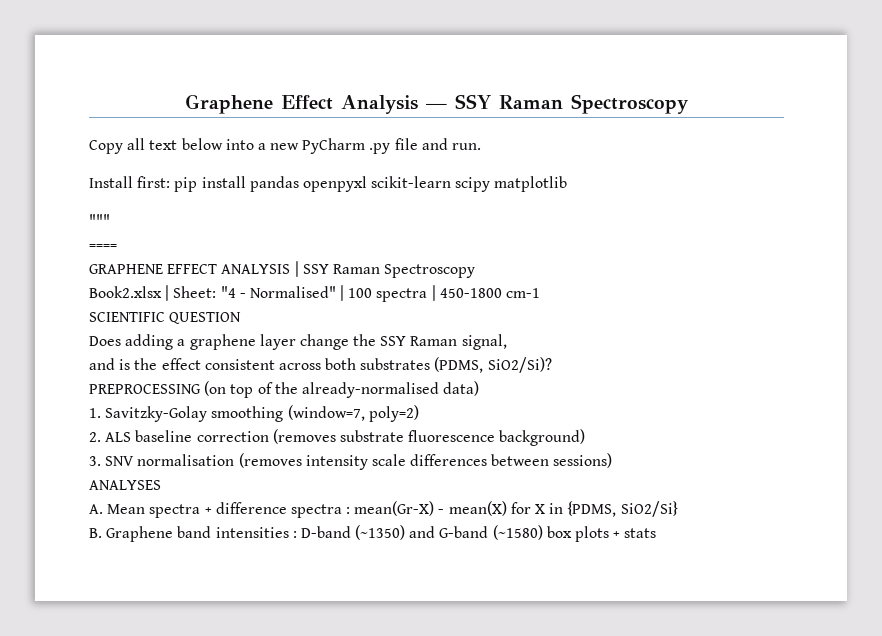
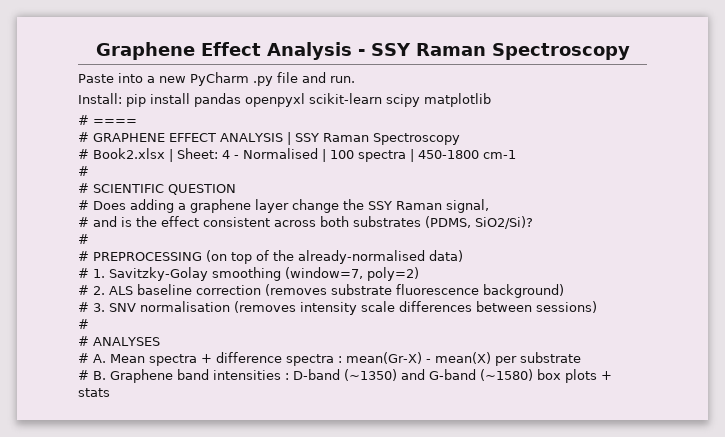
[426,94,689,114] [89,138,223,154] — SSY Raman Spectroscopy // Copy all text below -> [357,43,630,60] [78,74,114,83] - SSY Raman Spectroscopy // Paste
[89,176,171,188] Install first: -> [78,93,122,104] Install:
[89,214,110,226] """ // -> [78,115,89,125] #
(117, 247) none -> [78,132,89,142] #
(476, 271) none -> [78,149,89,159] #
[220,286,336,298] "4 - Normalised" -> [222,148,318,159] 4 - Normalised
(541, 293) none -> [78,166,89,176] [78,183,89,193] # // #
(242, 318) none -> [78,200,89,210] #
(507, 342) none -> [78,217,89,227] #
(552, 365) none -> [78,234,89,244] [78,251,89,261] # // #
(480, 388) none -> [78,268,89,278] #
(419, 413) none -> [78,285,89,295] #
(586, 437) none -> [78,302,89,312] #
(613, 460) none -> [78,319,89,329] [78,336,89,346] # // #
(161, 485) none -> [78,353,89,363] #
[510,501,678,517] for X in {PDMS, SiO2/Si} // -> [495,352,581,366] [78,370,89,380] per substrate // #

